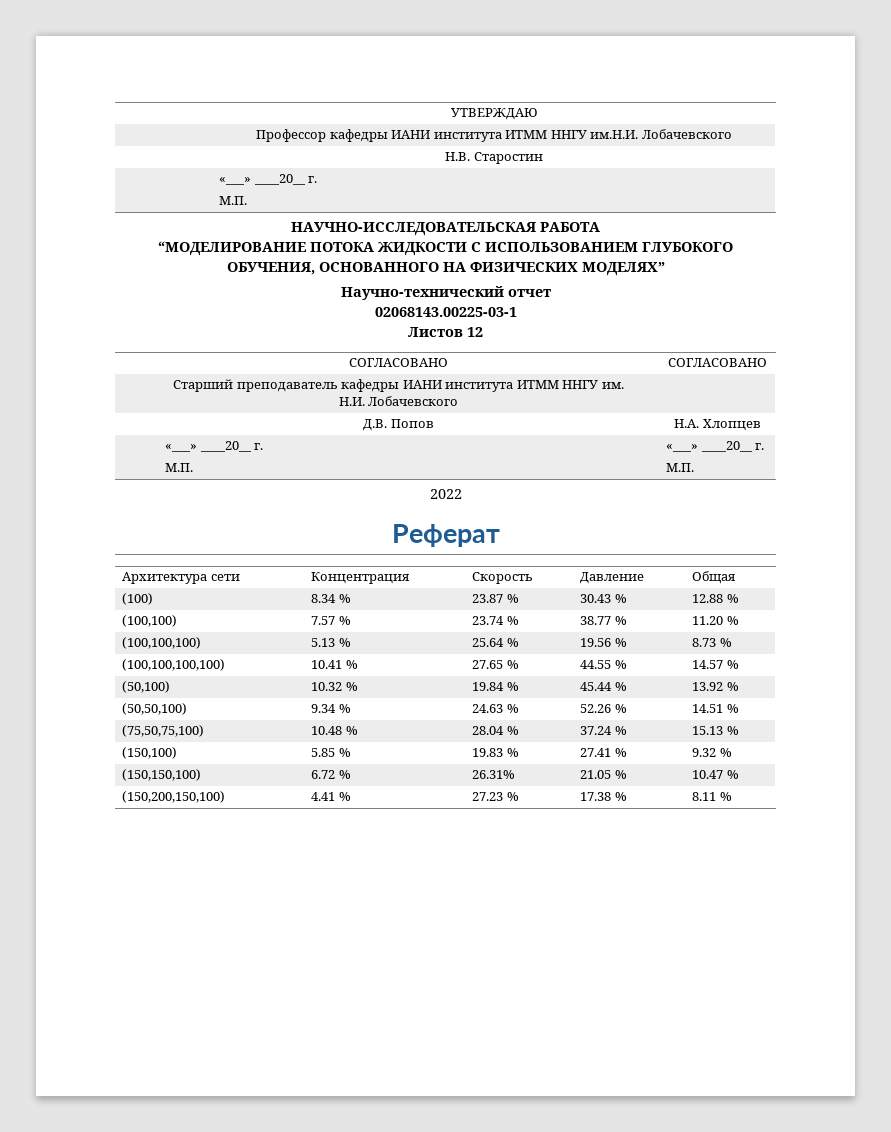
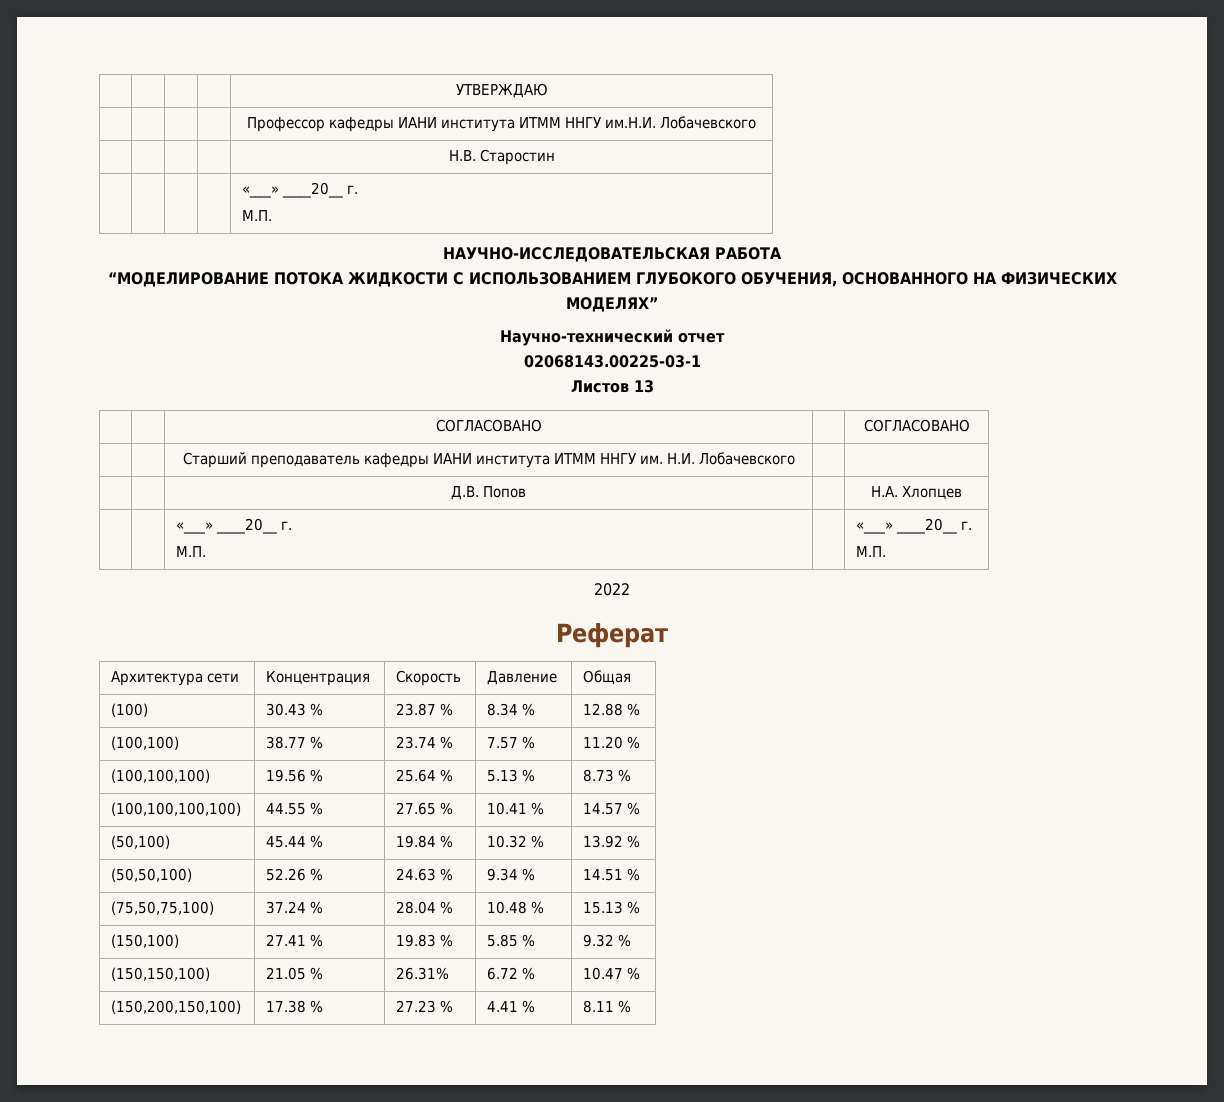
[467,327,483,337] 12 -> [633,380,654,393] 13
[311,594,337,603] 8.34 -> [266,703,307,716] 30.43
[580,594,612,603] 30.43 -> [487,703,519,716] 8.34
[311,616,336,625] 7.57 -> [266,736,307,749] 38.77
[580,616,612,625] 38.77 -> [487,737,519,749] 7.57
[311,638,336,647] 5.13 -> [266,769,307,782] 19.56
[580,638,612,647] 19.56 -> [487,769,519,782] 5.13
[311,660,343,669] 10.41 -> [266,803,307,815] 44.55
[580,660,612,669] 44.55 -> [487,802,528,815] 10.41
[311,682,343,691] 10.32 -> [266,836,307,848] 45.44
[580,682,613,691] 45.44 -> [487,835,528,848] 10.32
[311,704,337,713] 9.34 -> [266,868,307,881] 52.26
[580,704,612,713] 52.26 -> [487,868,519,881] 9.34
[311,726,343,735] 10.48 -> [266,901,307,914] 37.24
[580,726,613,735] 37.24 -> [487,901,528,914] 10.48
[311,748,336,757] 5.85 -> [266,934,307,946] 27.41
[580,748,612,757] 27.41 -> [487,934,519,947] 5.85
[311,770,336,779] 6.72 -> [266,967,307,980] 21.05
[580,770,612,779] 21.05 -> [487,967,519,980] 6.72
[311,792,336,801] 4.41 -> [266,1000,307,1013] 17.38
[580,792,612,801] 17.38 -> [487,1001,519,1012] 4.41

